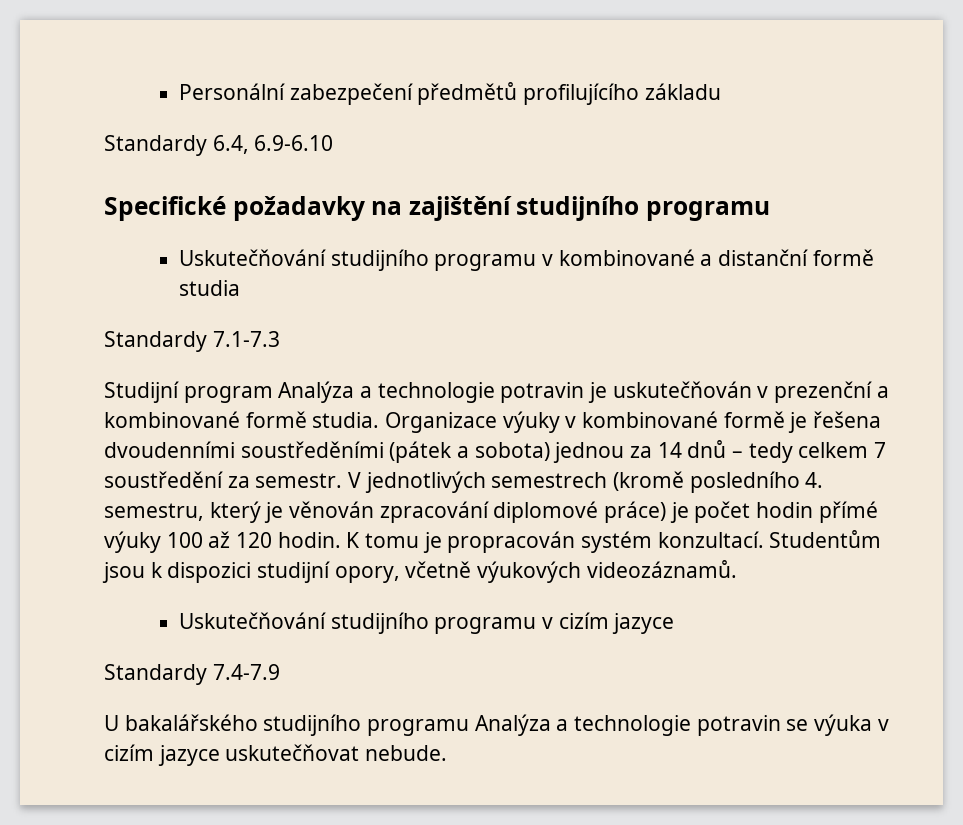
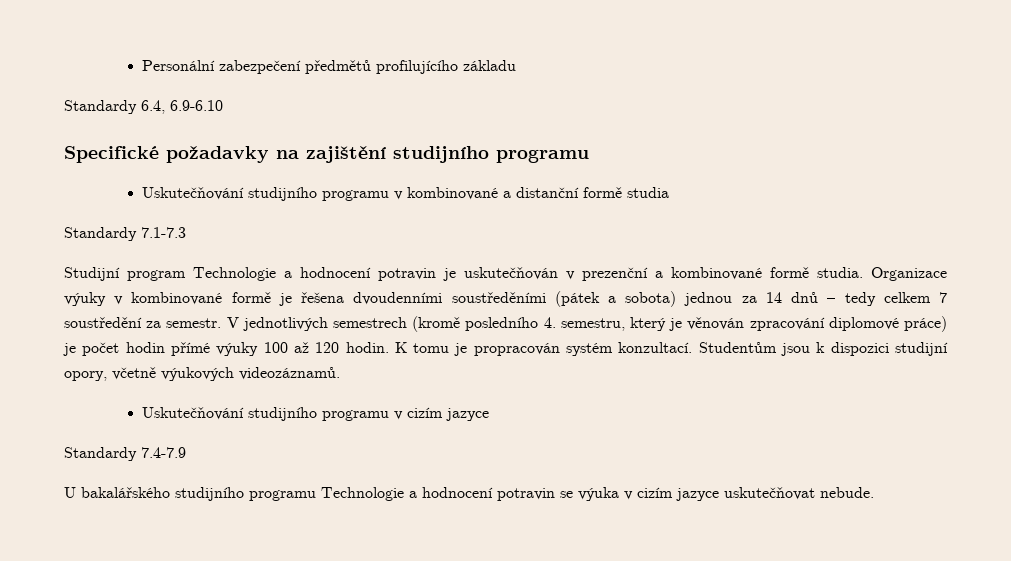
[278,381,495,403] Analýza a technologie -> [193,267,371,281] Technologie a hodnocení
[474,714,692,736] Analýza a technologie -> [321,487,493,501] Technologie a hodnocení

